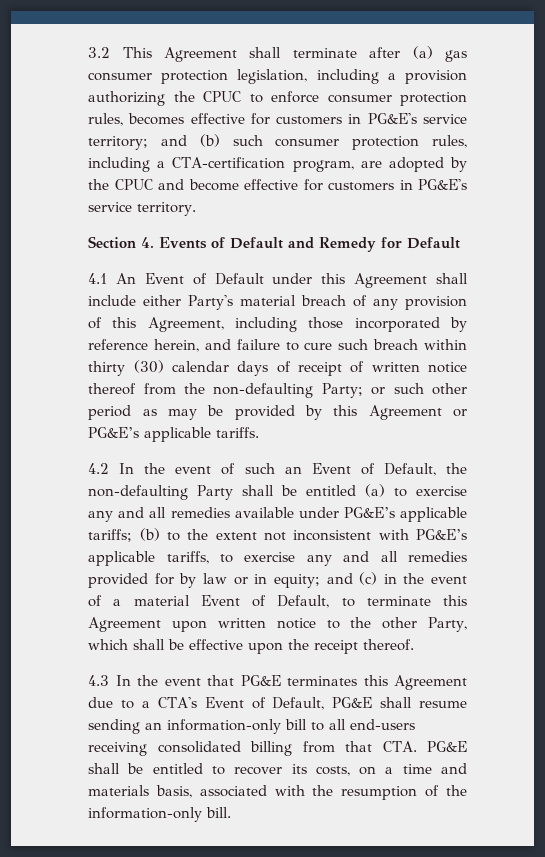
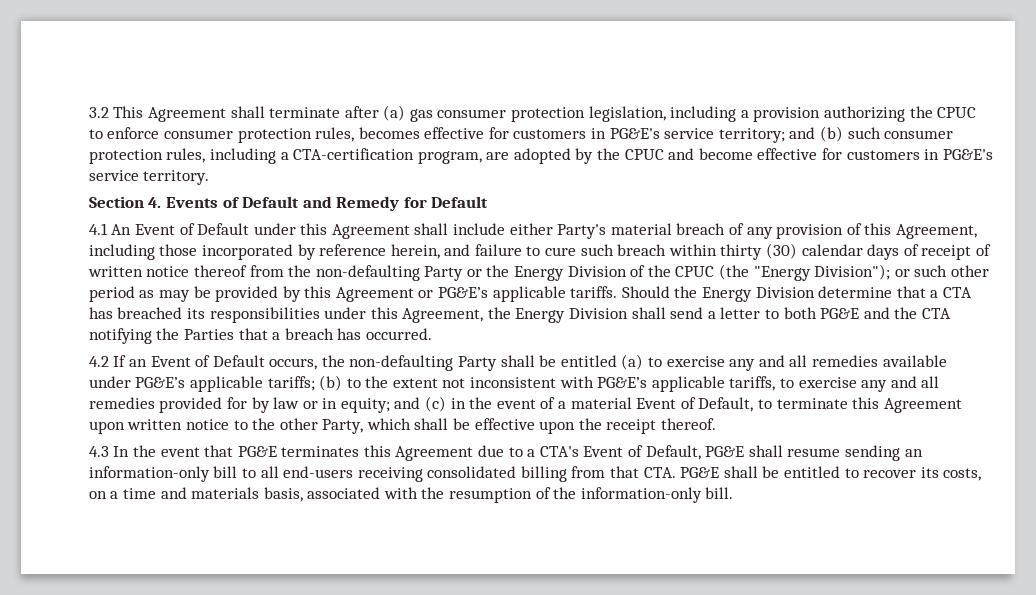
[321,383,363,398] Party; -> [424,264,891,281] Party or the Energy Division of the CPUC (the "Energy Division");
[88,463,275,475] // 4.2 In the event of such -> [621,286,972,302] [88,307,951,323] [88,328,432,344] [88,355,127,367] Should the Energy Division determine that a CTA has breached its responsibilities under this Agreement, the Energy Division shall send a letter to both PG&E and the CTA notifying the Parties that a breach has occurred. // 4.2 If
[383,463,436,476] Default, -> [212,355,318,370] Default occurs,

